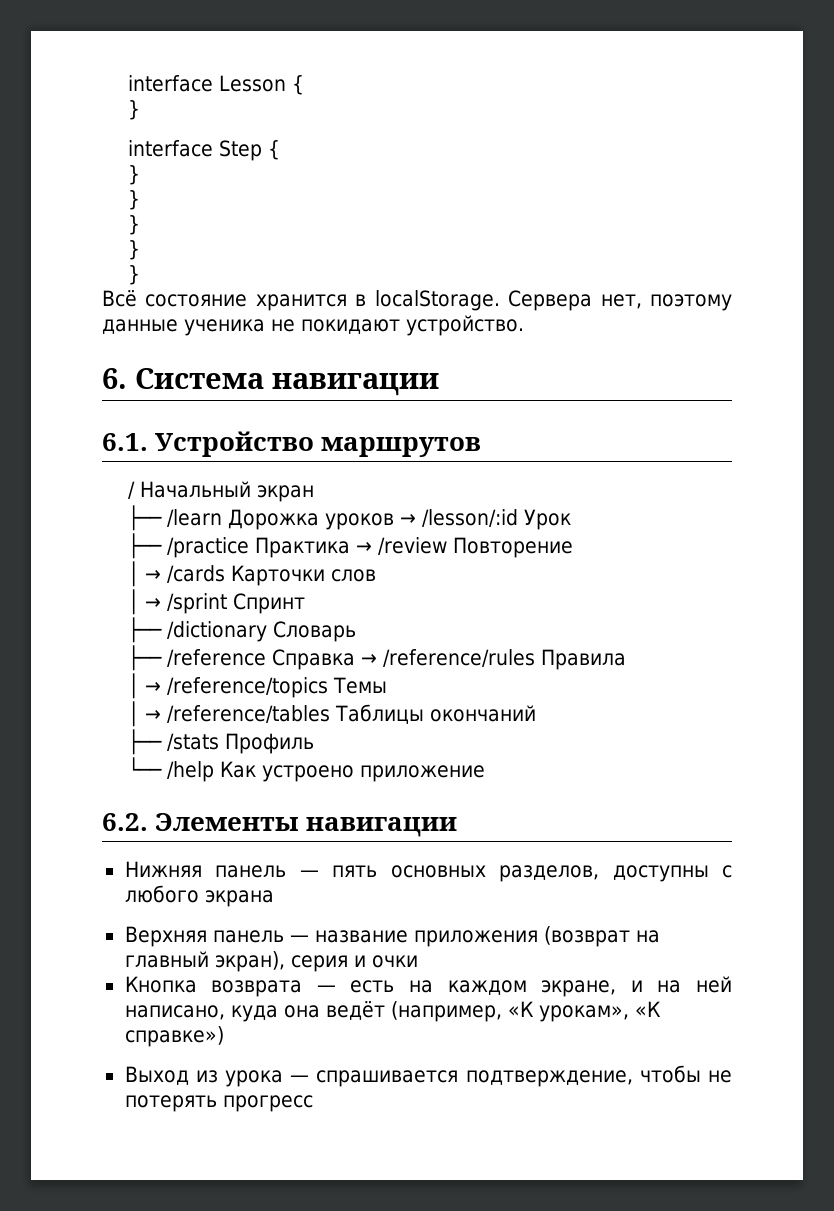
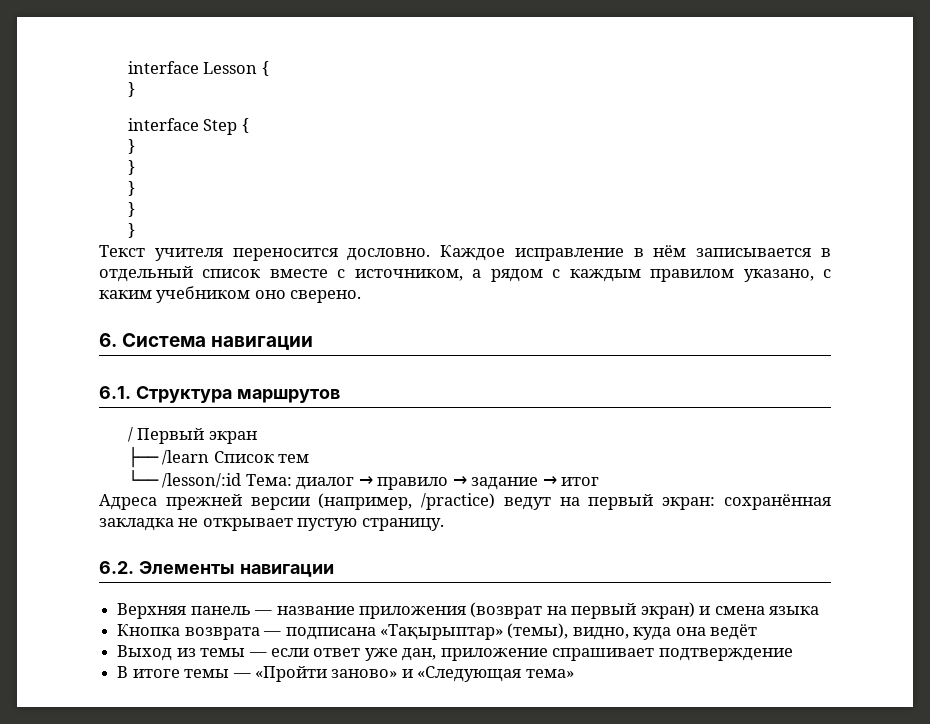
[102,290,733,311] [102,315,524,336] Всё состояние хранится в localStorage. Сервера нет, поэтому данные ученика не покидают устройство. -> [99,245,832,261] [99,266,832,282] [99,286,362,303] Текст учителя переносится дословно. Каждое исправление в нём записывается в отдельный список вместе с источником, а рядом с каждым правилом указано, с каким учебником оно сверено.
[155,431,315,457] Устройство -> [135,386,232,403] Структура
[140,481,252,498] Начальный -> [137,428,205,444] Первый
[228,509,572,530] [128,533,574,559] [128,561,377,587] [128,589,306,615] [128,617,357,643] [128,645,627,671] [128,673,388,699] [128,701,537,727] [128,729,315,755] [128,757,486,782] [102,813,458,837] [124,861,732,882] [124,885,274,907] Дорожка уроков → /lesson/:id Урок // ├── /practice Практика → /review Повторение // │ → /cards Карточки слов // │ → /sprint Спринт // ├── /dictionary Словарь // ├── /reference Справка → /reference/rules Правила // │ → /reference/topics Темы // │ → /reference/tables Таблицы окончаний // ├── /stats Профиль // └── /help Как устроено приложение // 6.2. Элементы навигации // Нижняя панель — пять основных разделов, доступны с любого экрана -> [213,451,310,463] [127,470,600,490] [99,493,831,510] [99,518,444,531] [99,561,334,577] Список тем // └── /lesson/:id Тема: диалог → правило → задание → итог // Адреса прежней версии (например, /practice) ведут на первый экран: сохранённая закладка не открывает пустую страницу. // 6.2. Элементы навигации
[124,951,418,972] [124,976,733,997] [124,1001,661,1022] [124,1026,224,1047] [124,1065,733,1087] [124,1095,313,1112] главный экран), серия и очки // Кнопка возврата — есть на каждом экране, и на ней написано, куда она ведёт (например, «К урокам», «К справке») // Выход из урока — спрашивается подтверждение, чтобы не потерять прогресс -> [571,602,820,619] [117,623,758,640] [117,645,793,661] [117,666,574,682] первый экран) и смена языка // Кнопка возврата — подписана «Тақырыптар» (темы), видно, куда она ведёт // Выход из темы — если ответ уже дан, приложение спрашивает подтверждение // В итоге темы — «Пройти заново» и «Следующая тема»

